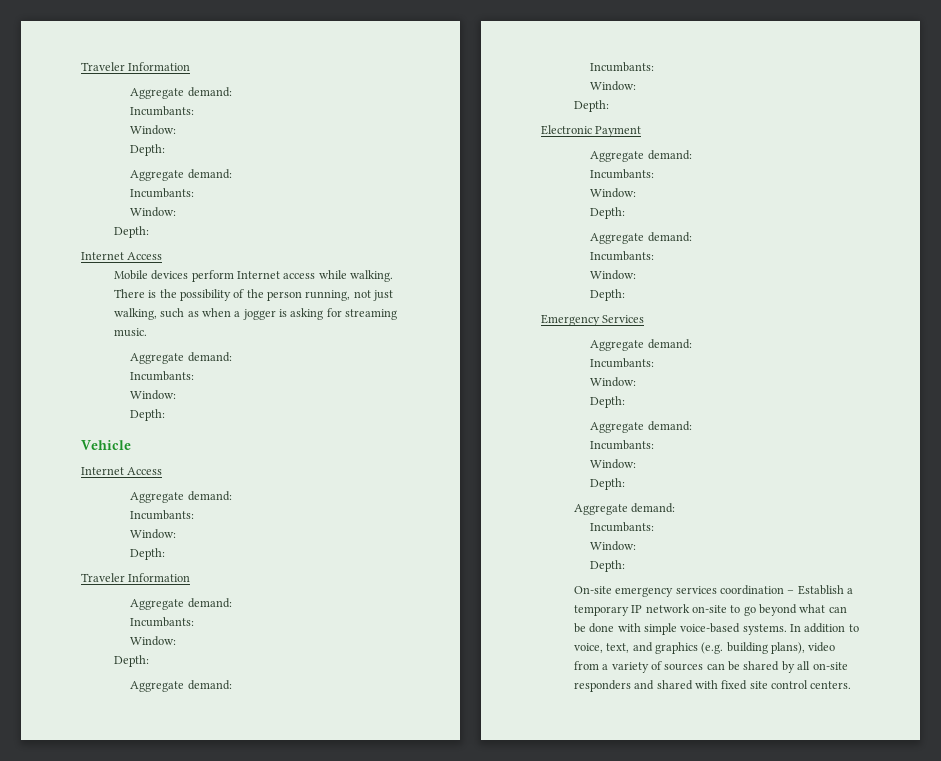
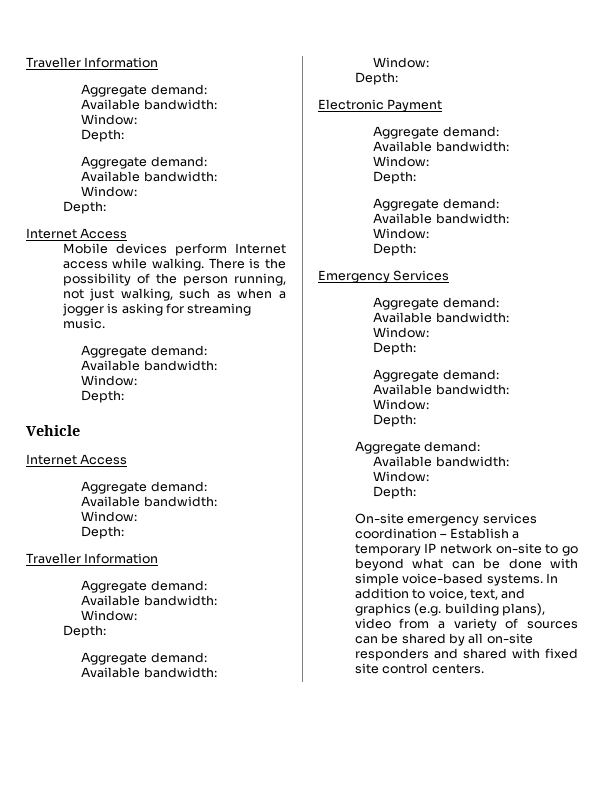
[81,62,191,71] [130,87,232,99] [130,106,195,116] [130,125,177,135] [130,144,166,156] [130,169,232,181] [130,188,195,198] Traveler Information // Aggregate demand: // Incumbants: // Window: // Depth: // Aggregate demand: // Incumbants: -> [26,57,159,68] [81,84,207,97] [81,99,217,110] [81,114,138,125] [81,129,125,142] [81,156,207,169] [81,171,217,182] Traveller Information // Aggregate demand: // Available bandwidth: // Window: // Depth: // Aggregate demand: // Available bandwidth:
[130,371,195,381] Incumbants: -> [81,360,217,371] Available bandwidth:
[130,510,195,520] [130,529,177,539] [130,548,166,560] [81,573,191,582] [130,598,232,610] [130,617,195,627] [130,636,177,646] [113,655,149,667] [130,680,232,692] [590,62,655,72] Incumbants: // Window: // Depth: // Traveler Information // Aggregate demand: // Incumbants: // Window: // Depth: // Aggregate demand: // Incumbants: -> [81,496,217,507] [81,511,138,522] [81,526,125,539] [26,553,159,564] [81,580,207,593] [81,595,217,606] [81,610,138,621] [62,625,106,638] [81,652,207,665] [81,667,217,678] Available bandwidth: // Window: // Depth: // Traveller Information // Aggregate demand: // Available bandwidth: // Window: // Depth: // Aggregate demand: // Available bandwidth:
[590,169,655,179] [590,188,637,198] [590,207,626,219] [590,232,692,244] [590,251,655,261] Incumbants: // Window: // Depth: // Aggregate demand: // Incumbants: -> [373,141,509,152] [373,156,430,167] [373,171,417,184] [373,198,499,211] [373,213,509,224] Available bandwidth: // Window: // Depth: // Aggregate demand: // Available bandwidth:
[590,358,655,368] [590,377,637,387] [590,396,626,408] [590,421,692,433] [590,440,655,450] [590,459,637,469] [590,478,626,490] [573,503,676,515] [590,522,655,532] Incumbants: // Window: // Depth: // Aggregate demand: // Incumbants: // Window: // Depth: // Aggregate demand: // Incumbants: -> [373,312,509,323] [373,327,430,338] [373,342,417,355] [373,369,499,382] [373,384,509,395] [373,399,430,410] [373,414,417,427] [354,441,481,454] [373,456,509,467] Available bandwidth: // Window: // Depth: // Aggregate demand: // Available bandwidth: // Window: // Depth: // Aggregate demand: // Available bandwidth:

